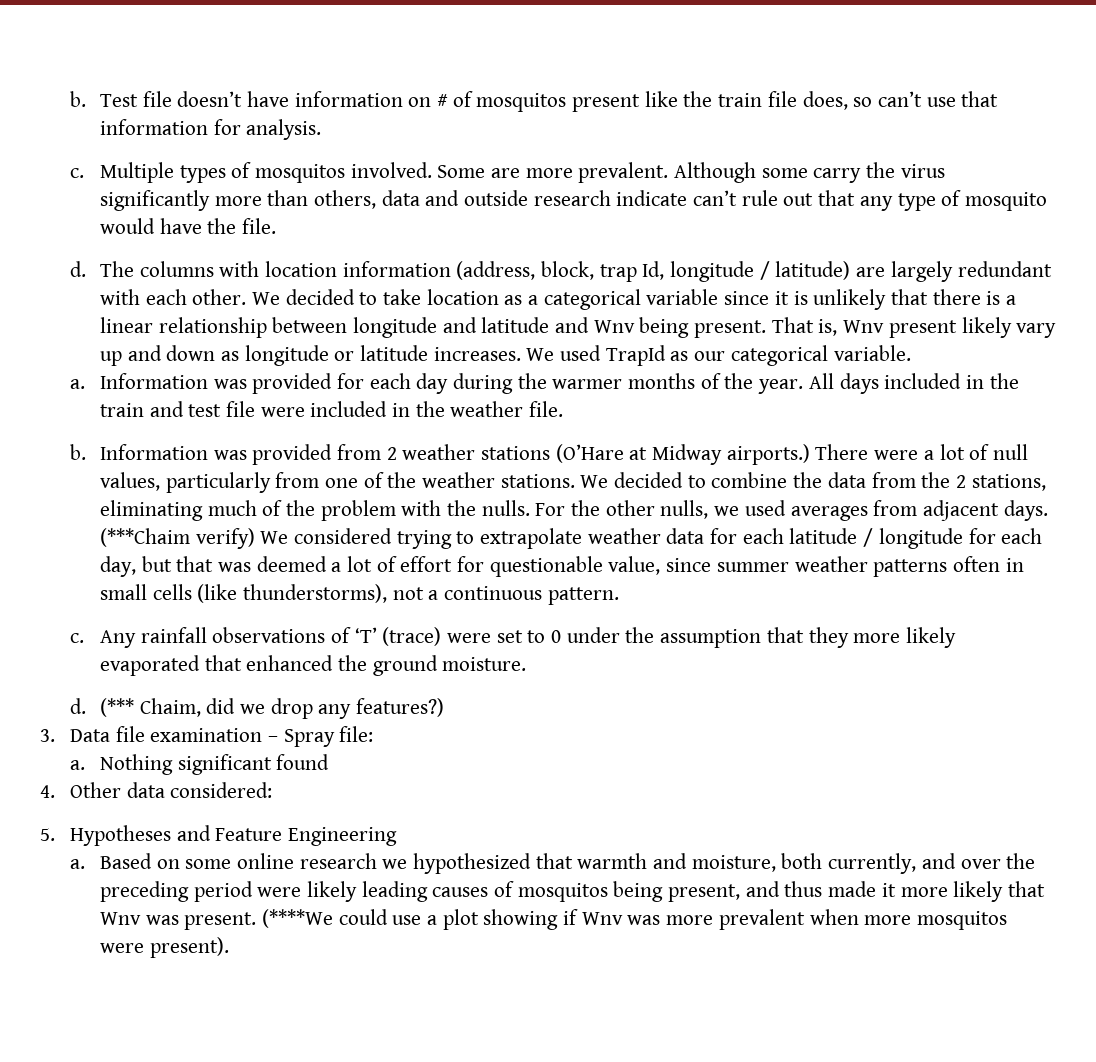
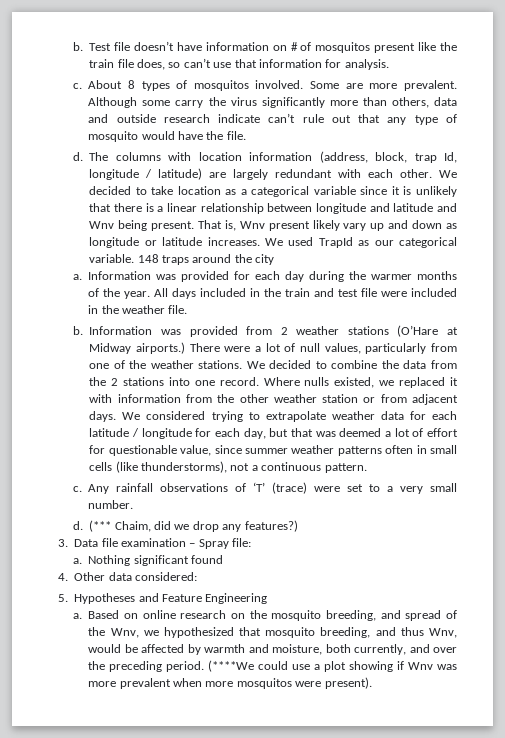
[100,162,175,183] Multiple -> [88,80,135,89] About 8
(911, 353) none -> [137,254,275,265] 148 traps around the city
[971,474,1046,491] [100,500,868,521] stations, eliminating much of the problem with the nulls. For the other nulls, we used averages -> [123,377,459,388] [89,394,376,403] stations into one record. Where nulls existed, we replaced it with information from the other weather station or
[100,528,255,549] (***Chaim verify) -> (117, 416) none
[551,627,956,648] [100,655,527,676] 0 under the assumption that they more likely evaporated that enhanced the ground moisture. -> [387,483,457,494] [88,500,134,509] a very small number.
[185,859,232,869] some -> (139, 616) none
[382,853,573,874] we hypothesized that -> [231,610,458,621] [88,627,458,638] [88,644,201,655] on the mosquito breeding, and spread of the Wnv, we hypothesized that mosquito breeding, and thus Wnv, would be affected by
[193,881,1045,902] [100,912,257,930] period were likely leading causes of mosquitos being present, and thus made it more likely that Wnv was present. -> [166,661,205,672] period.

